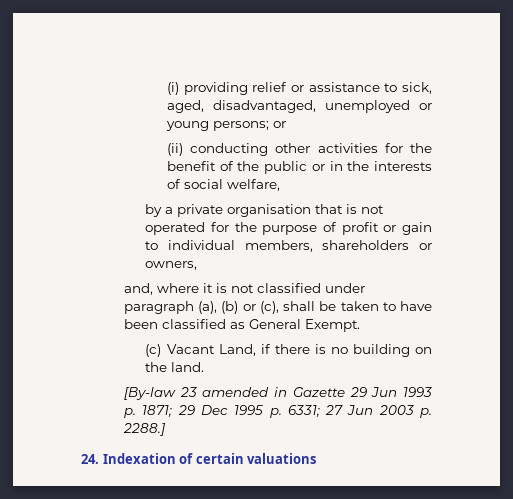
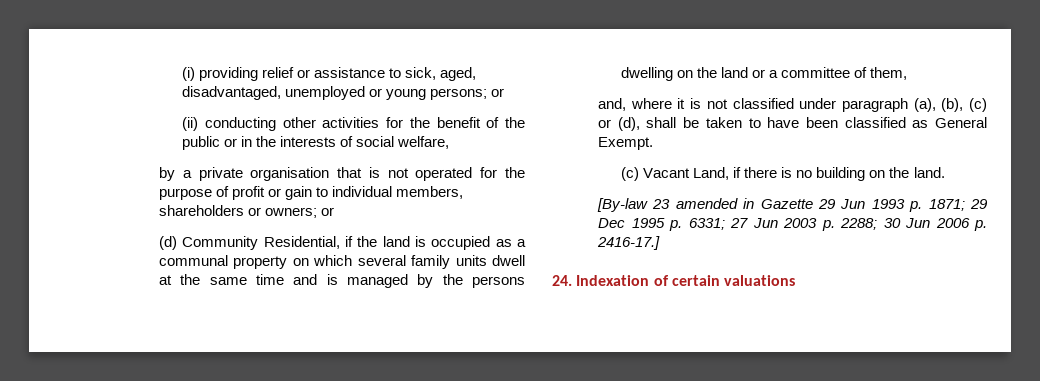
[145,261,198,270] owners, -> [265,207,335,218] [159,236,527,250] [159,255,526,269] [159,274,525,288] [621,67,908,81] owners; or // (d) Community Residential, if the land is occupied as a communal property on which several family units dwell at the same time and is managed by the persons dwelling on the land or a committee of them,
[221,301,279,314] (b) or (c), -> [941,98,987,112] [598,117,640,131] (b), (c) or (d),
[122,423,166,436] 2288.] -> [840,218,987,231] [597,236,661,250] 2288; 30 Jun 2006 p. 2416-17.]

